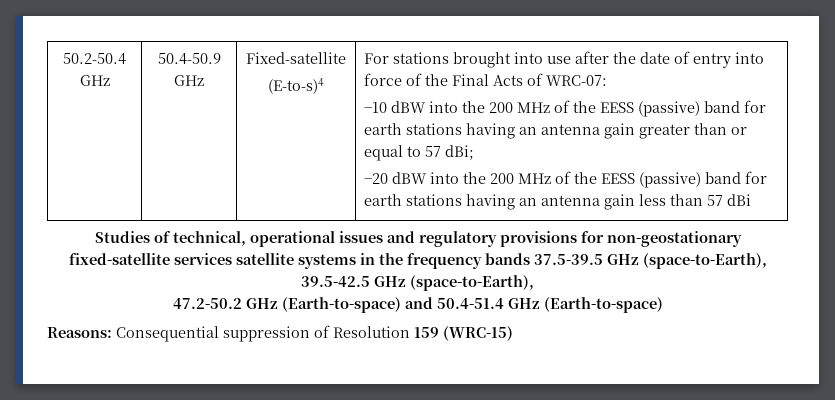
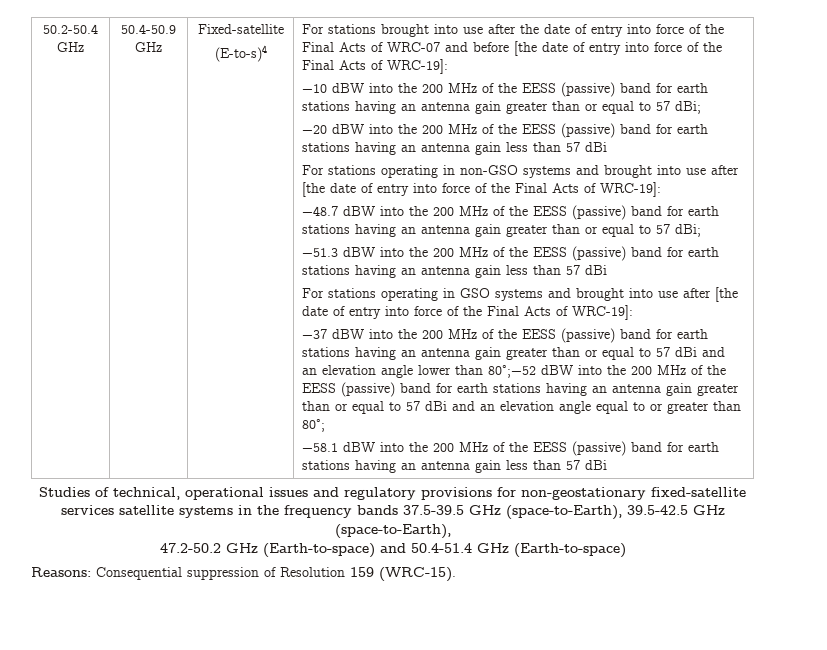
[546,75,608,86] WRC-07: -> [387,41,723,56] [302,59,449,74] WRC-07 and before [the date of entry into force of the Final Acts of WRC-19]:
(752, 200) none -> [302,165,740,178] [302,182,662,197] [302,205,720,220] [302,224,702,237] [302,246,720,261] [302,265,608,278] [302,287,739,302] [302,305,634,320] [302,328,709,343] [302,347,726,360] [302,365,727,378] [302,382,740,397] [302,401,742,414] [302,419,326,432] [302,441,720,456] [302,460,608,473] // For stations operating in non-GSO systems and brought into use after [the date of entry into force of the Final Acts of WRC-19]: // −48.7 dBW into the 200 MHz of the EESS (passive) band for earth stations having an antenna gain greater than or equal to 57 dBi; // −51.3 dBW into the 200 MHz of the EESS (passive) band for earth stations having an antenna gain less than 57 dBi // For stations operating in GSO systems and brought into use after [the date of entry into force of the Final Acts of WRC-19]: // −37 dBW into the 200 MHz of the EESS (passive) band for earth stations having an antenna gain greater than or equal to 57 dBi and an elevation angle lower than 80°;−52 dBW into the 200 MHz of the EESS (passive) band for earth stations having an antenna gain greater than or equal to 57 dBi and an elevation angle equal to or greater than 80°; // −58.1 dBW into the 200 MHz of the EESS (passive) band for earth stations having an antenna gain less than 57 dBi
[443,326,513,341] (WRC-15) -> [379,567,456,582] (WRC-15).

